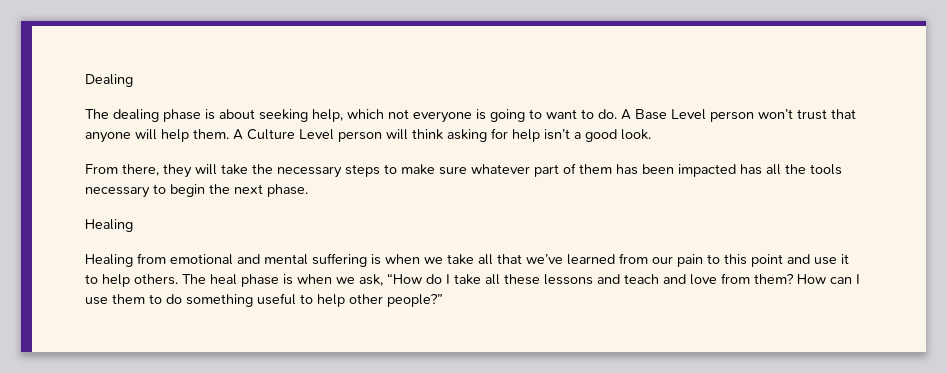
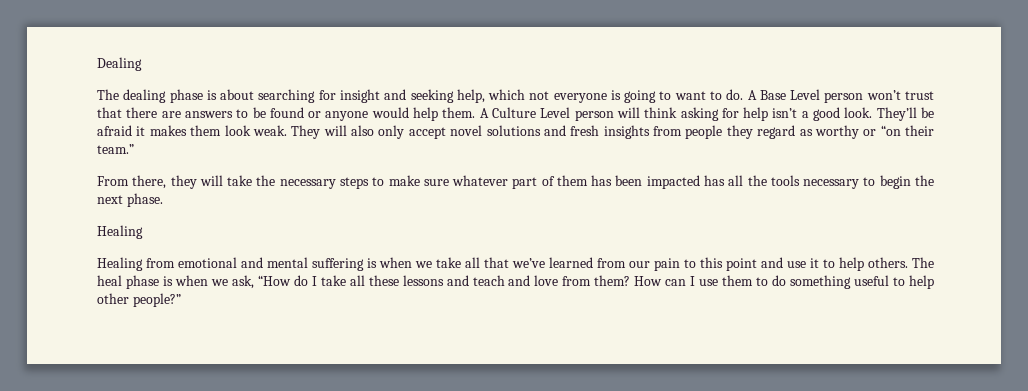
(255, 114) none -> [258,89,407,103] searching for insight and
[85,129,157,143] anyone will -> [126,107,409,121] there are answers to be found or anyone would
(651, 134) none -> [876,107,934,121] [97,125,934,139] [97,144,134,154] They’ll be afraid it makes them look weak. They will also only accept novel solutions and fresh insights from people they regard as worthy or “on their team.”

